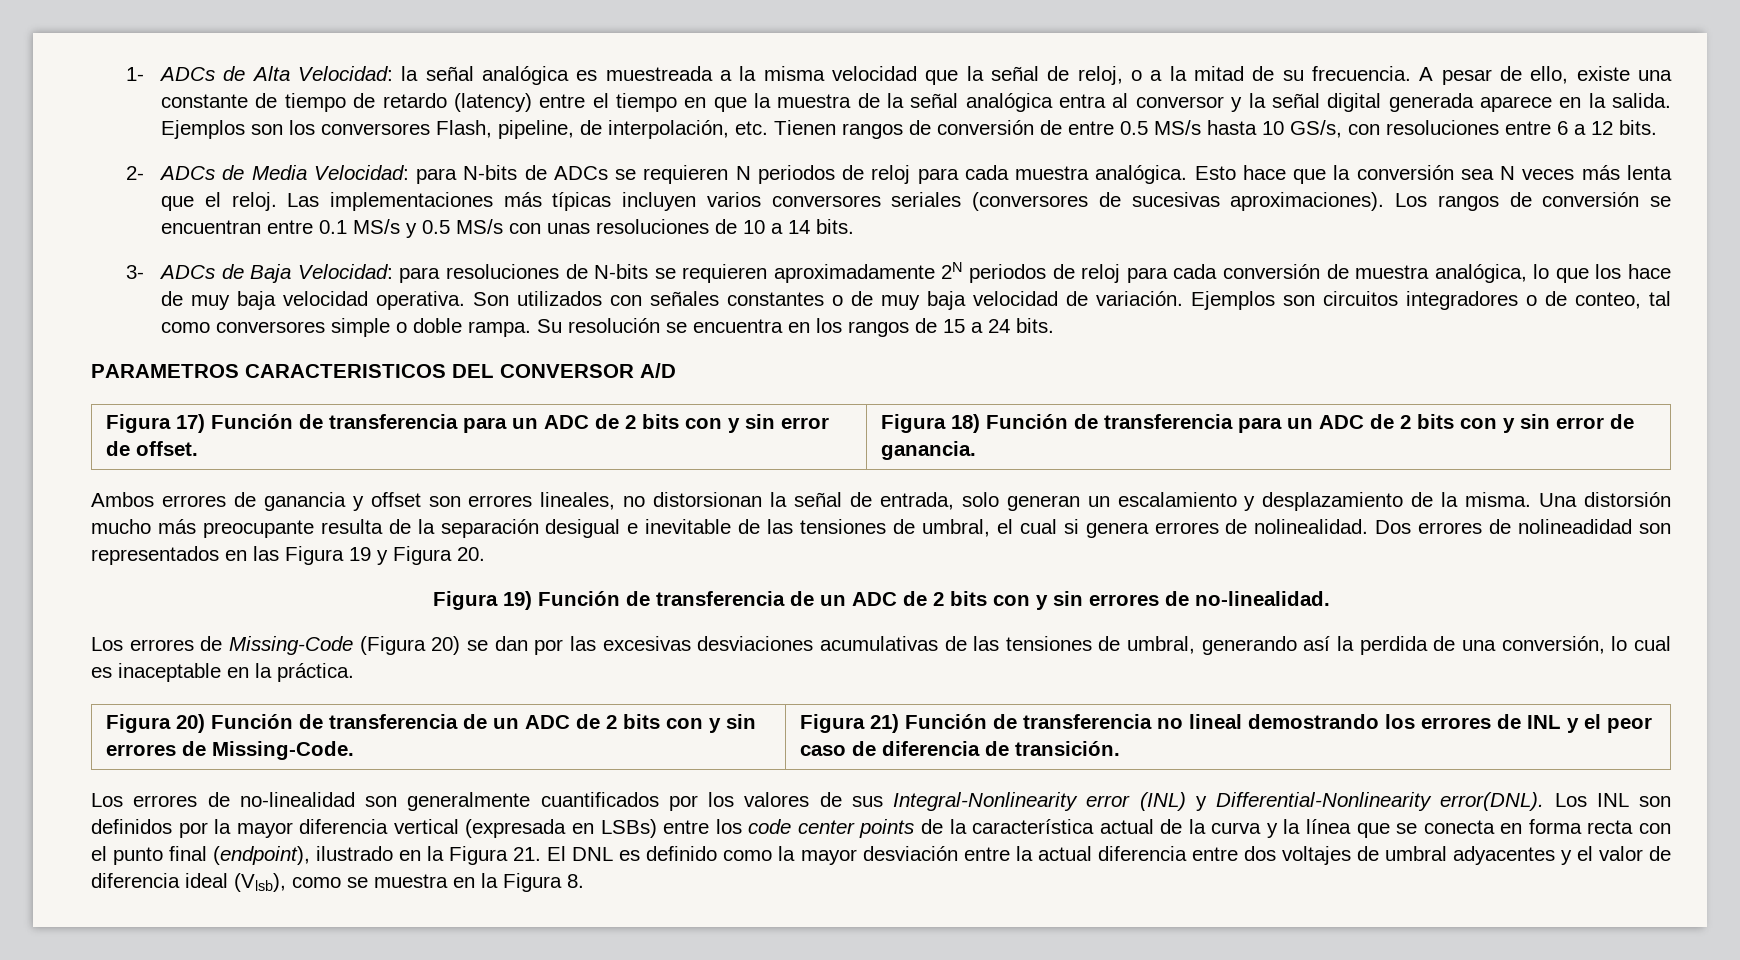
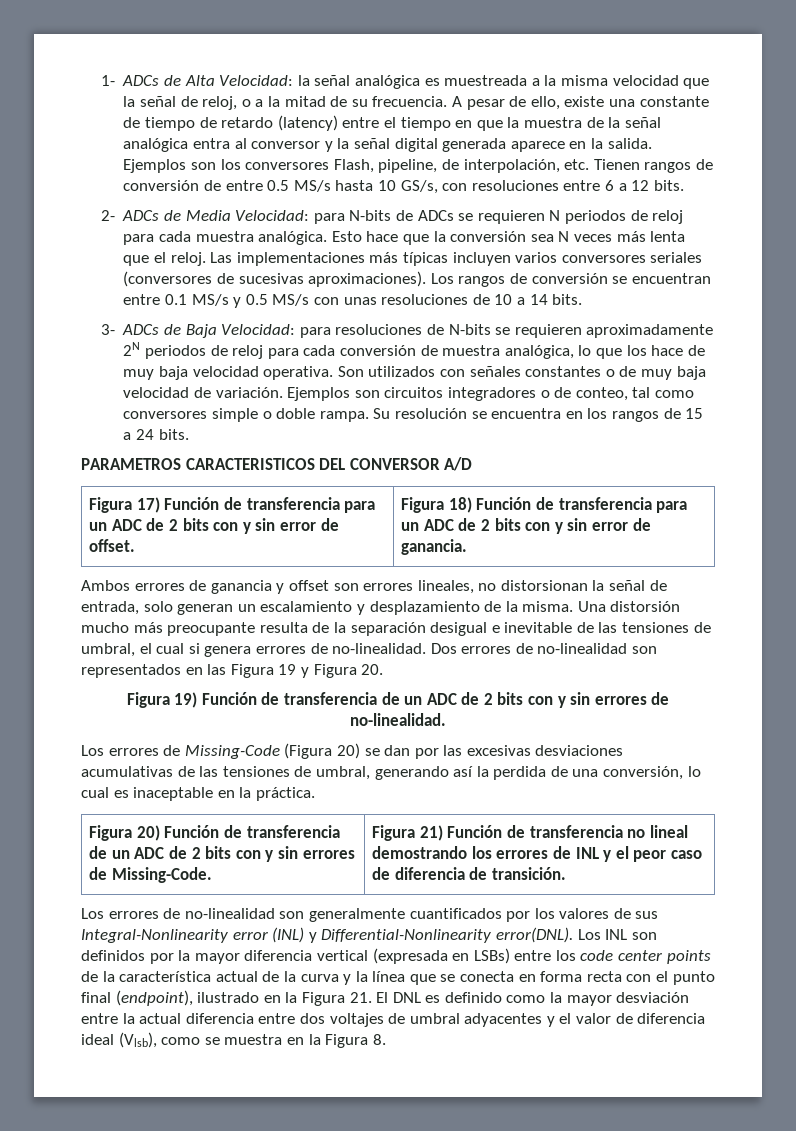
[1254,519,1369,534] nolinealidad. -> [332,643,427,654] no-linealidad.
[1518,519,1633,534] nolineadidad -> [537,643,628,654] no-linealidad

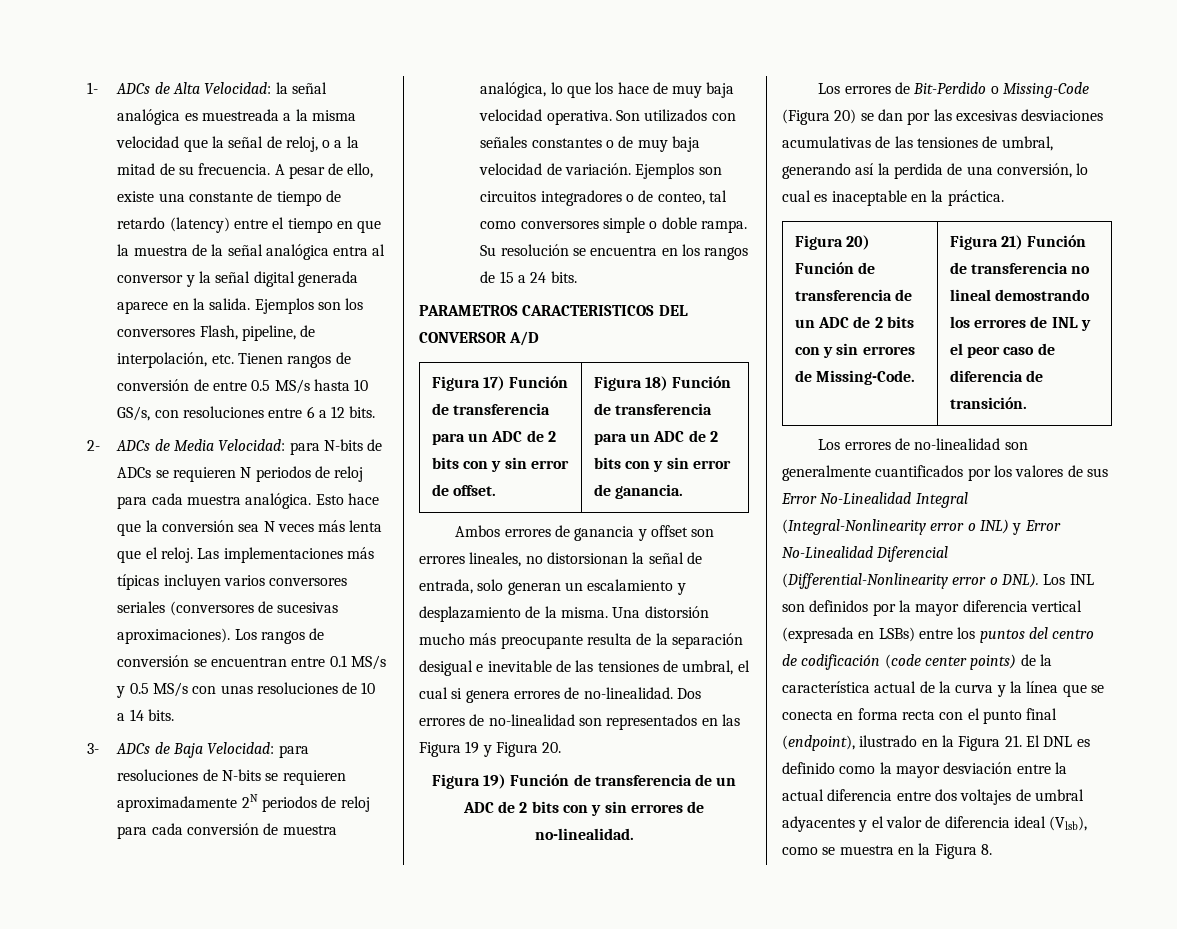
(181, 750) none -> [913,82,999,94] Bit-Perdido o
[81,927,573,943] Integral-Nonlinearity error (INL) y Differential-Nonlinearity error(DNL). -> [781,492,968,508] [782,519,1061,535] [782,546,949,562] [782,573,1039,589] Error No-Linealidad Integral (Integral-Nonlinearity error o INL) y Error No-Linealidad Diferencial (Differential-Nonlinearity error o DNL).
[580,950,711,964] code center points -> [979,627,1095,643] [782,654,1017,670] puntos del centro de codificación (code center points)

